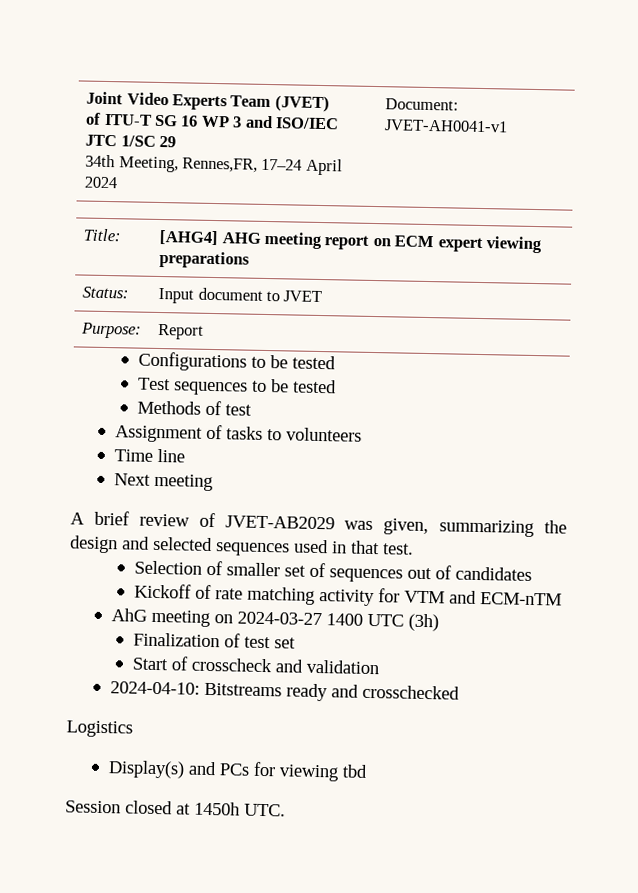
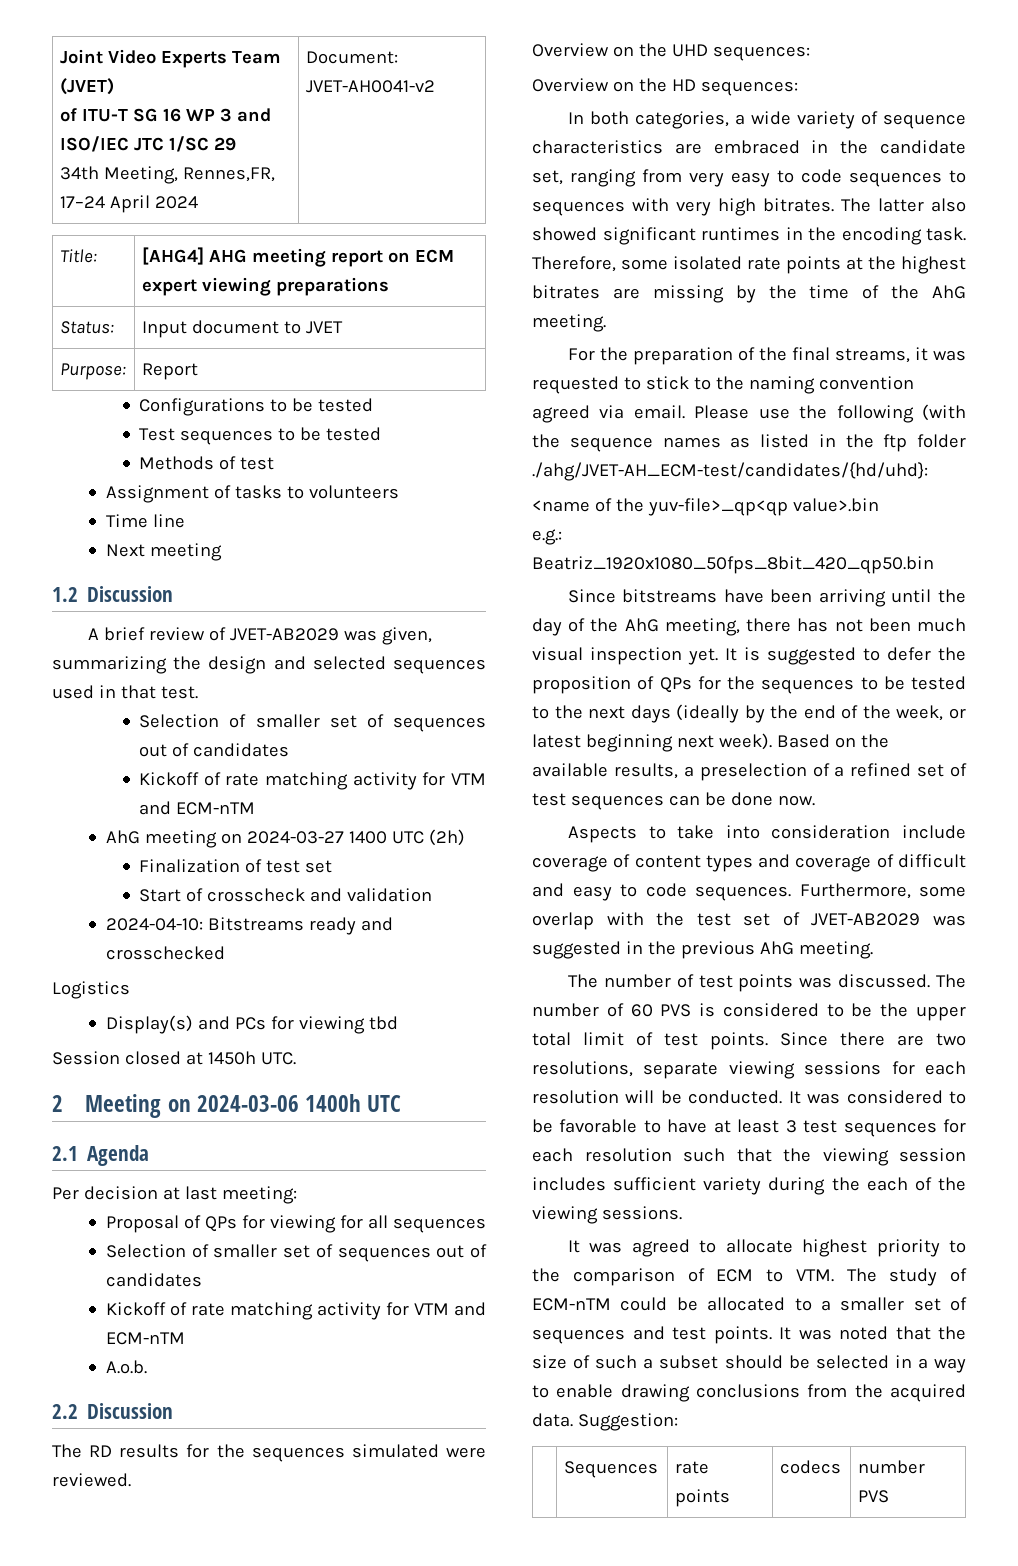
[384,119,509,133] JVET-AH0041-v1 -> [305,80,435,93] JVET-AH0041-v2
(213, 482) none -> [52,586,174,602] // 1.2 Discussion
[407,613,439,632] (3h) -> [428,829,465,846] (2h)
(286, 810) none -> [52,1094,402,1118] [52,1145,150,1166] [52,1186,297,1204] [105,1215,486,1233] [105,1244,487,1262] [105,1273,202,1287] [105,1302,486,1320] [105,1332,185,1345] [105,1360,147,1374] [52,1403,174,1419] [52,1444,486,1462] [52,1473,131,1487] [532,43,810,61] [532,78,798,96] [567,111,966,129] [532,140,966,154] [532,169,966,187] [532,198,966,216] [532,227,966,245] [532,256,966,274] [532,285,966,303] [532,314,606,332] [567,347,966,365] [532,376,914,394] [532,404,967,423] [532,434,966,452] [532,462,928,481] [532,498,879,516] [532,529,562,545] [532,556,934,574] [567,589,966,607] [532,618,966,636] [532,647,966,665] [532,676,966,694] [532,704,966,723] [532,733,889,752] [532,763,967,781] [532,792,815,810] [567,825,966,843] [532,854,966,872] [532,883,966,901] [532,912,966,930] [532,941,873,959] [567,974,966,992] [532,1003,966,1021] [532,1032,966,1050] [532,1061,966,1079] [532,1090,966,1104] [532,1119,967,1137] [532,1148,966,1166] [532,1177,967,1195] [532,1206,682,1224] [567,1239,966,1257] [532,1268,967,1286] [532,1297,967,1311] [532,1326,966,1344] [532,1355,967,1373] [532,1384,966,1402] [532,1413,678,1431] [563,1461,658,1478] [674,1461,709,1474] [674,1489,730,1507] [779,1460,841,1474] [857,1460,925,1474] [857,1490,889,1503] // 2 Meeting on 2024-03-06 1400h UTC // 2.1 Agenda // Per decision at last meeting: // Proposal of QPs for viewing for all sequences // Selection of smaller set of sequences out of candidates // Kickoff of rate matching activity for VTM and ECM-nTM // A.o.b. // 2.2 Discussion // The RD results for the sequences simulated were reviewed. // Overview on the UHD sequences: // Overview on the HD sequences: // In both categories, a wide variety of sequence characteristics are embraced in the candidate set, ranging from very easy to code sequences to sequences with very high bitrates. The latter also showed significant runtimes in the encoding task. Therefore, some isolated rate points at the highest bitrates are missing by the time of the AhG meeting. // For the preparation of the final streams, it was requested to stick to the naming convention agreed via email. Please use the following (with the sequence names as listed in the ftp folder ./ahg/JVET-AH_ECM-test/candidates/{hd/uhd}: // <name of the yuv-file>_qp<qp value>.bin // e.g.: Beatriz_1920x1080_50fps_8bit_420_qp50.bin // Since bitstreams have been arriving until the day of the AhG meeting, there has not been much visual inspection yet. It is suggested to defer the proposition of QPs for the sequences to be tested to the next days (ideally by the end of the week, or latest beginning next week). Based on the available results, a preselection of a refined set of test sequences can be done now. // Aspects to take into consideration include coverage of content types and coverage of difficult and easy to code sequences. Furthermore, some overlap with the test set of JVET-AB2029 was suggested in the previous AhG meeting. // The number of test points was discussed. The number of 60 PVS is considered to be the upper total limit of test points. Since there are two resolutions, separate viewing sessions for each resolution will be conducted. It was considered to be favorable to have at least 3 test sequences for each resolution such that the viewing session includes sufficient variety during the each of the viewing sessions. // It was agreed to allocate highest priority to the comparison of ECM to VTM. The study of ECM-nTM could be allocated to a smaller set of sequences and test points. It was noted that the size of such a subset should be selected in a way to enable drawing conclusions from the acquired data. Suggestion: // | Sequences | rate points | codecs | number PVS

